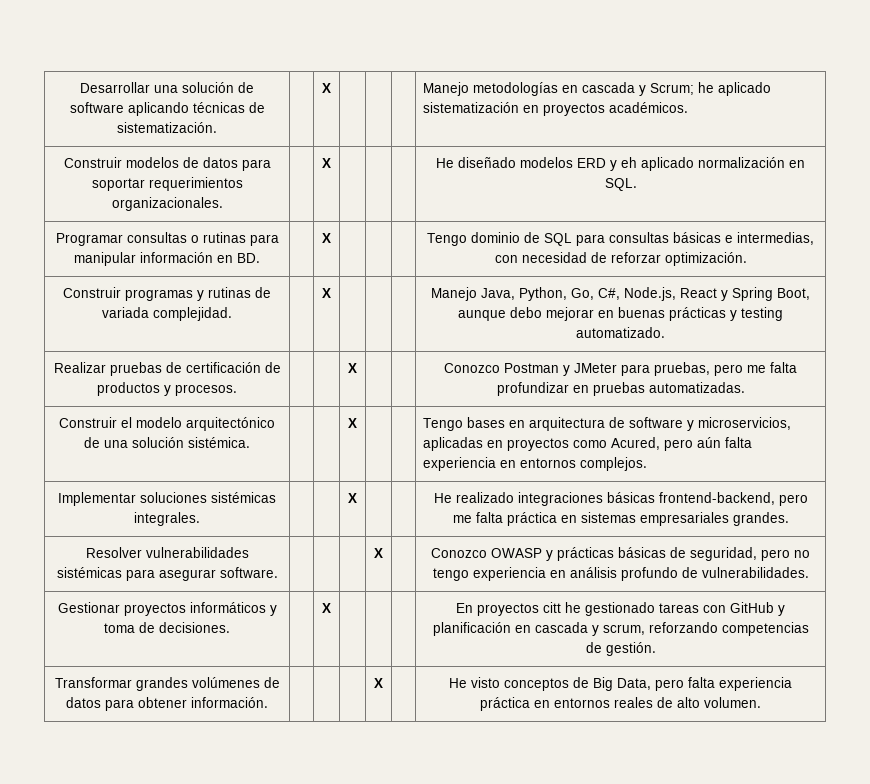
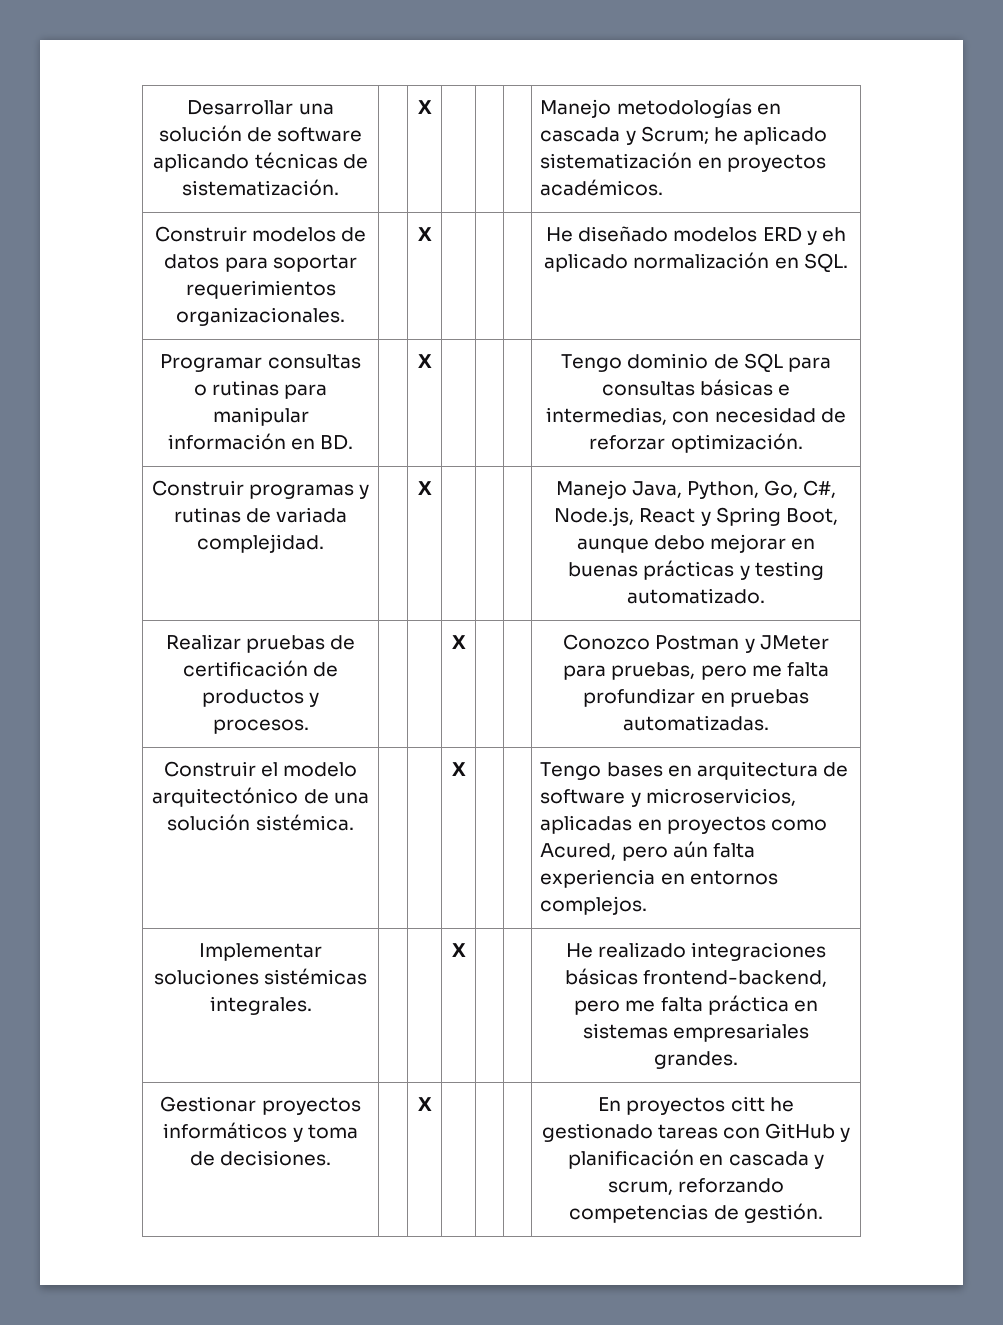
[85,547,249,558] [56,567,278,581] [374,548,383,558] [431,547,810,561] [432,567,809,581] // Resolver vulnerabilidades sistémicas para asegurar software. | | | | X | | Conozco OWASP y prácticas básicas de seguridad, pero no tengo experiencia en análisis profundo de vulnerabilidades. -> (738, 1060) none
[54,677,280,691] [66,697,268,711] [374,678,383,688] [449,677,792,691] [480,697,761,711] // Transformar grandes volúmenes de datos para obtener información. | | | | X | | He visto conceptos de Big Data, pero falta experiencia práctica en entornos reales de alto volumen. -> (823, 1213) none

